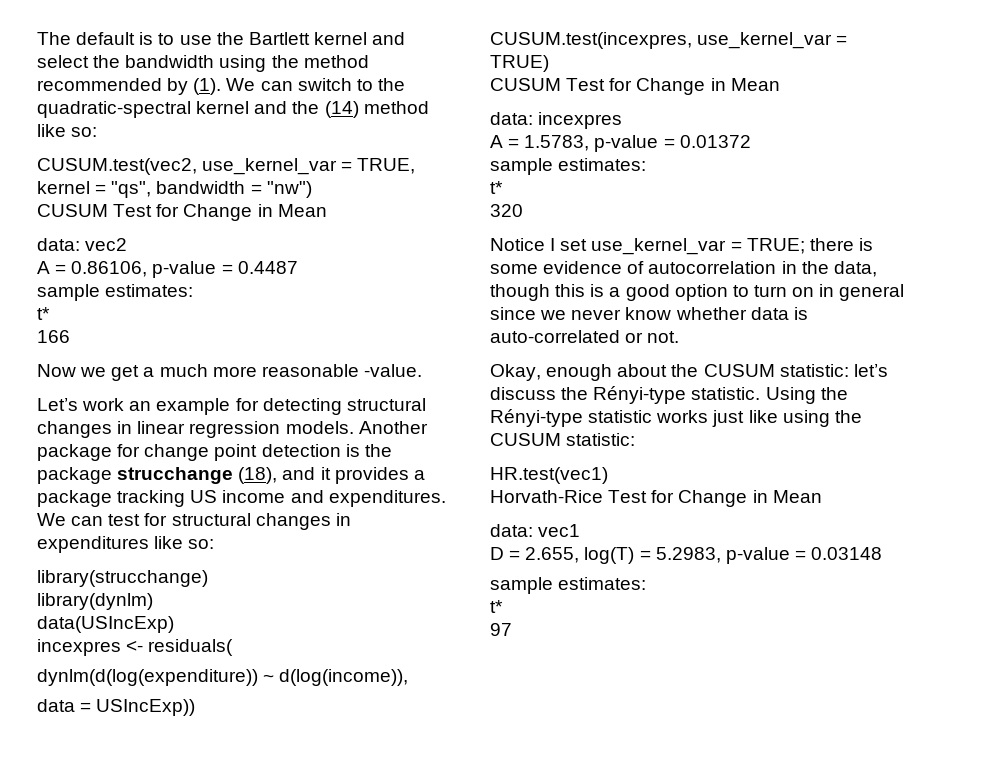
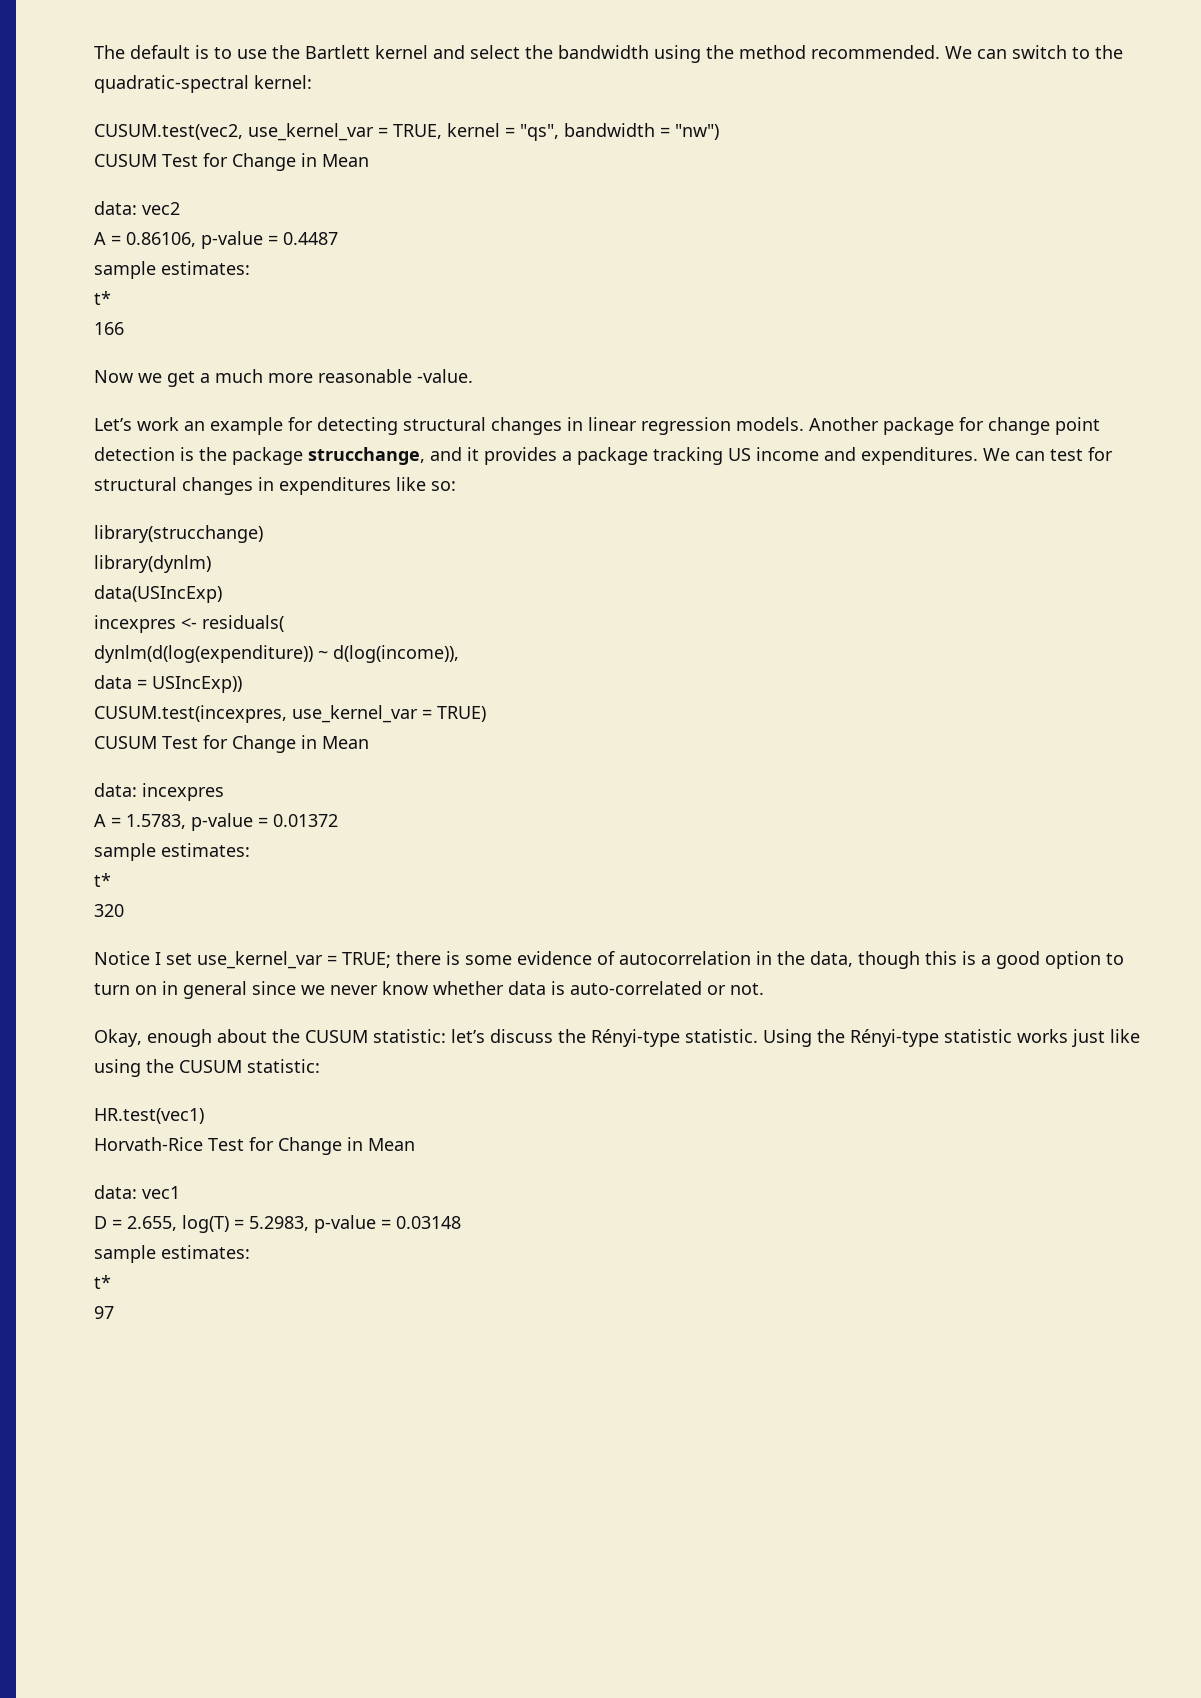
[37,78,222,95] recommended by (1). -> [811,45,940,59] recommended.
[196,101,429,118] [37,124,98,137] kernel and the (14) method like so: -> [254,75,312,89] kernel:
[117,467,278,484] strucchange (18), -> [308,447,425,465] strucchange,

